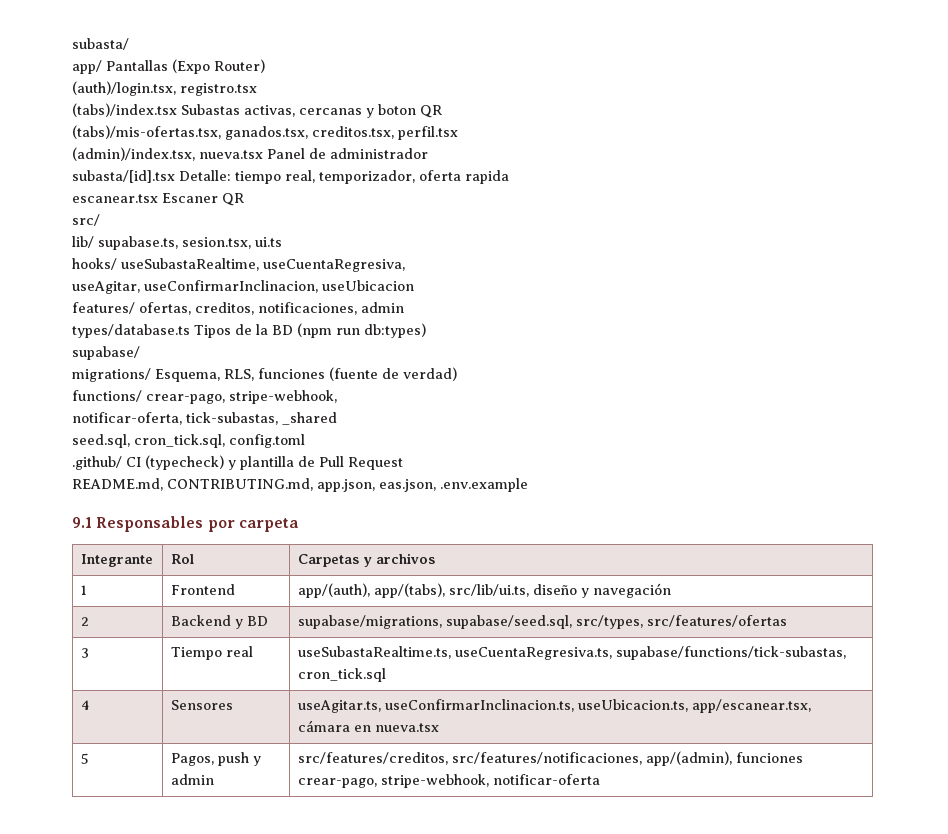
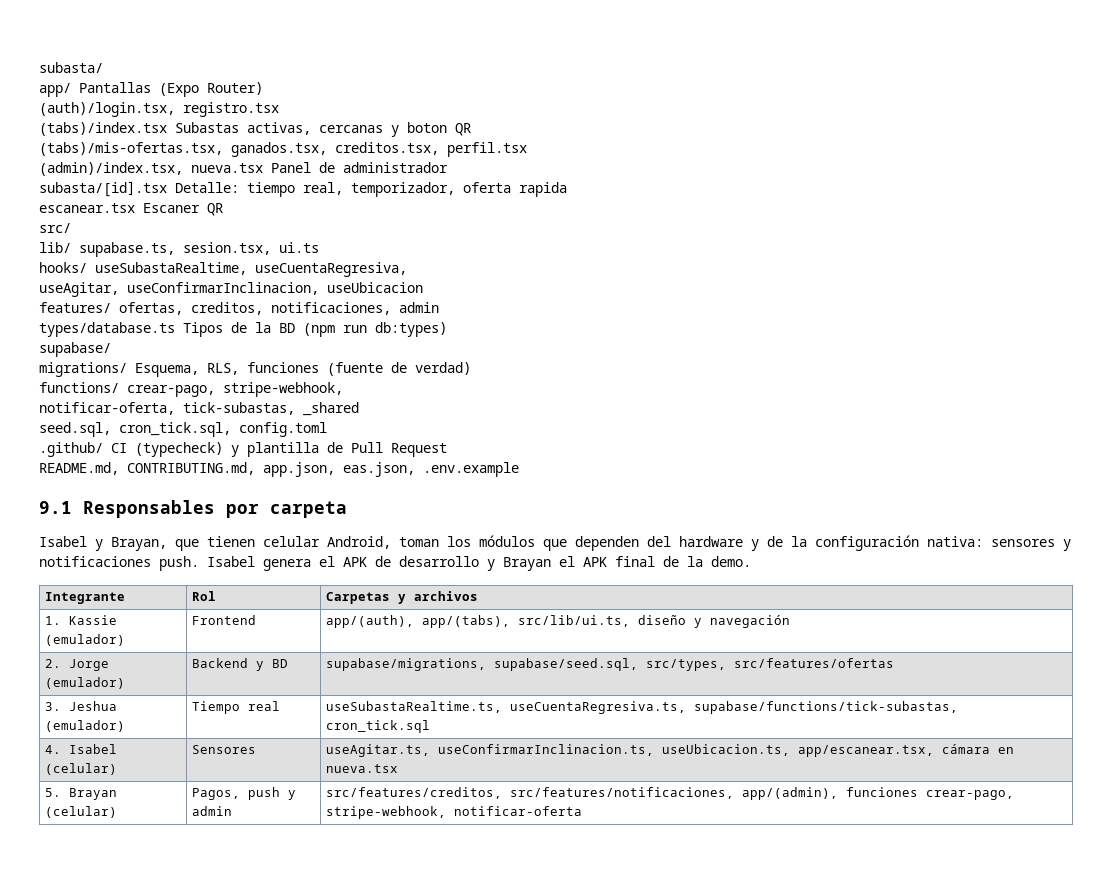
(299, 525) none -> [39,535,1071,551] [39,556,751,571] // Isabel y Brayan, que tienen celular Android, toman los módulos que dependen del hardware y de la configuración nativa: sensores y notificaciones push. Isabel genera el APK de desarrollo y Brayan el APK final de la demo.
[80,585,87,595] 1 -> [44,615,117,625] [44,634,125,646] 1. Kassie (emulador)
[80,617,89,626] 2 -> [44,659,109,671] [44,677,125,689] 2. Jorge (emulador)
[80,648,89,658] 3 -> [44,701,117,711] [44,720,125,732] 3. Jeshua (emulador)
[80,700,90,710] 4 -> [44,744,117,754] [44,763,117,775] 4. Isabel (celular)
[80,753,89,764] 5 -> [44,788,117,800] [44,806,117,818] 5. Brayan (celular)

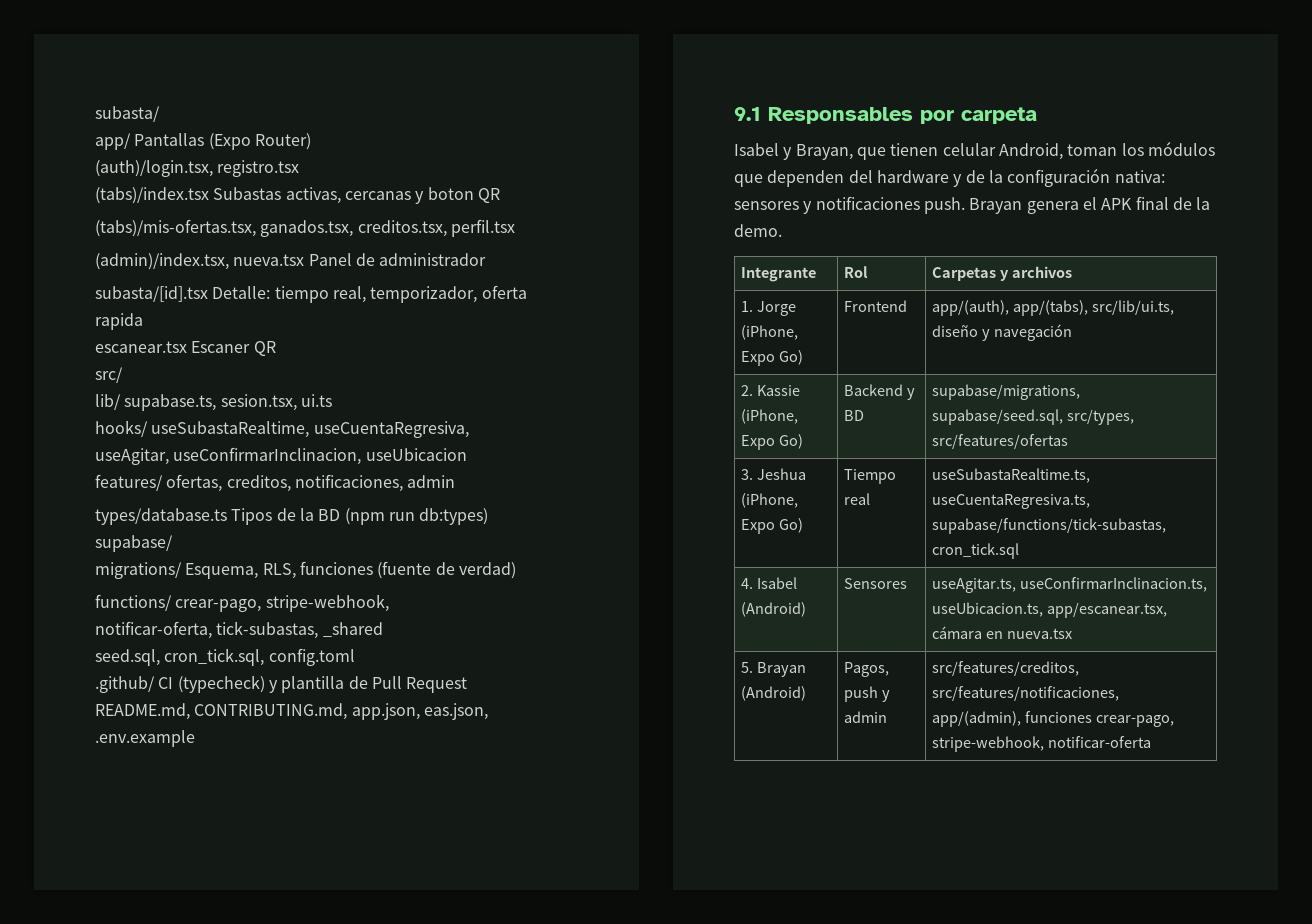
[207,556,255,567] Isabel -> [969,198,1023,214] Brayan
[375,556,607,571] de desarrollo y Brayan el APK -> (1133, 204) none
[68,615,117,625] [44,634,125,646] Kassie (emulador) -> [756,301,796,316] [740,325,798,340] [740,350,803,366] Jorge (iPhone, Expo Go)
[68,659,109,671] [44,677,125,689] Jorge (emulador) -> [756,385,800,396] [740,409,798,424] [740,434,803,450] Kassie (iPhone, Expo Go)
[44,720,125,732] (emulador) -> [740,493,798,508] [740,518,803,534] (iPhone, Expo Go)
[44,763,117,775] (celular) -> [740,602,806,617] (Android)
[44,806,117,818] (celular) -> [740,686,806,701] (Android)

